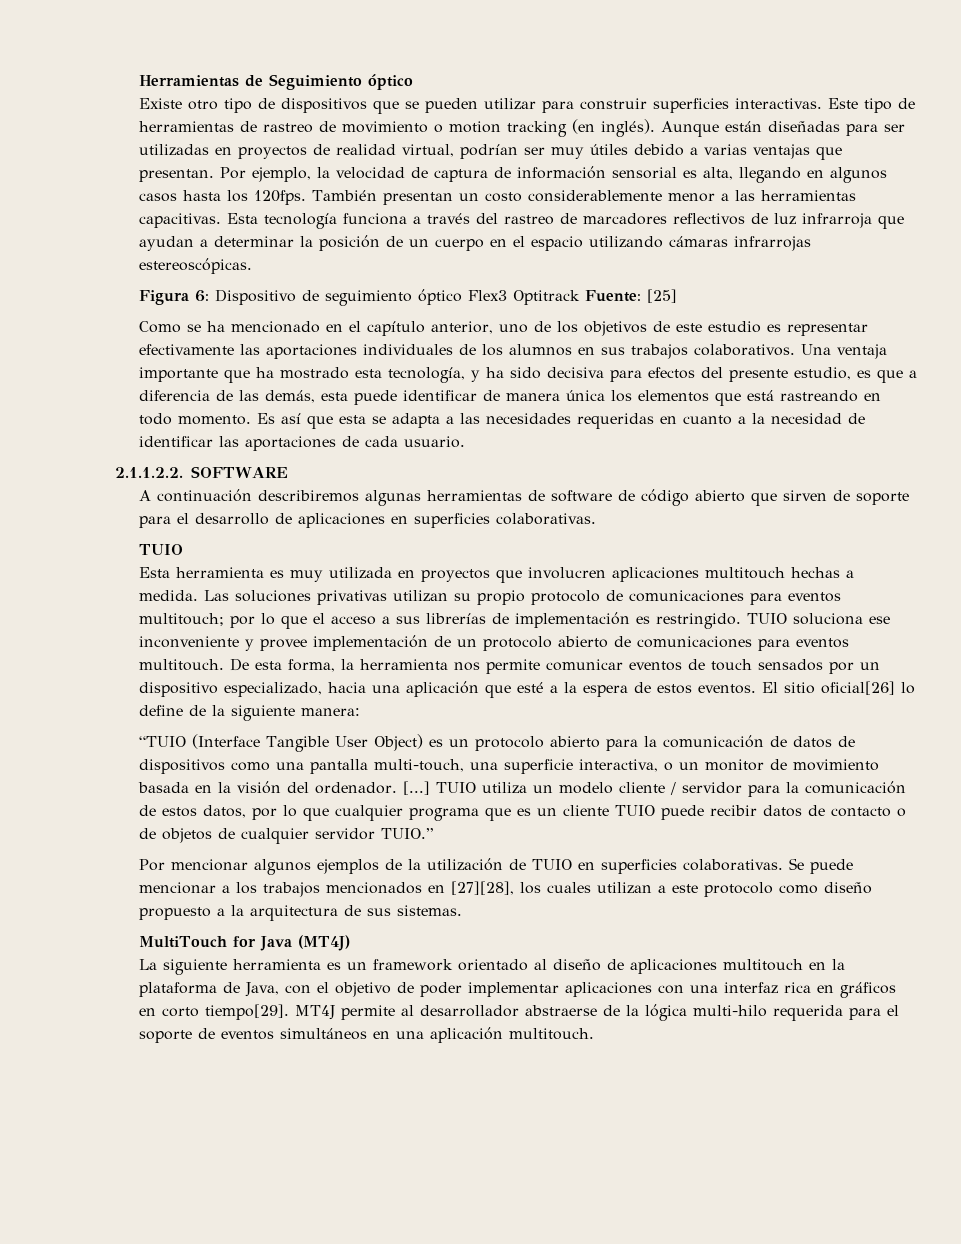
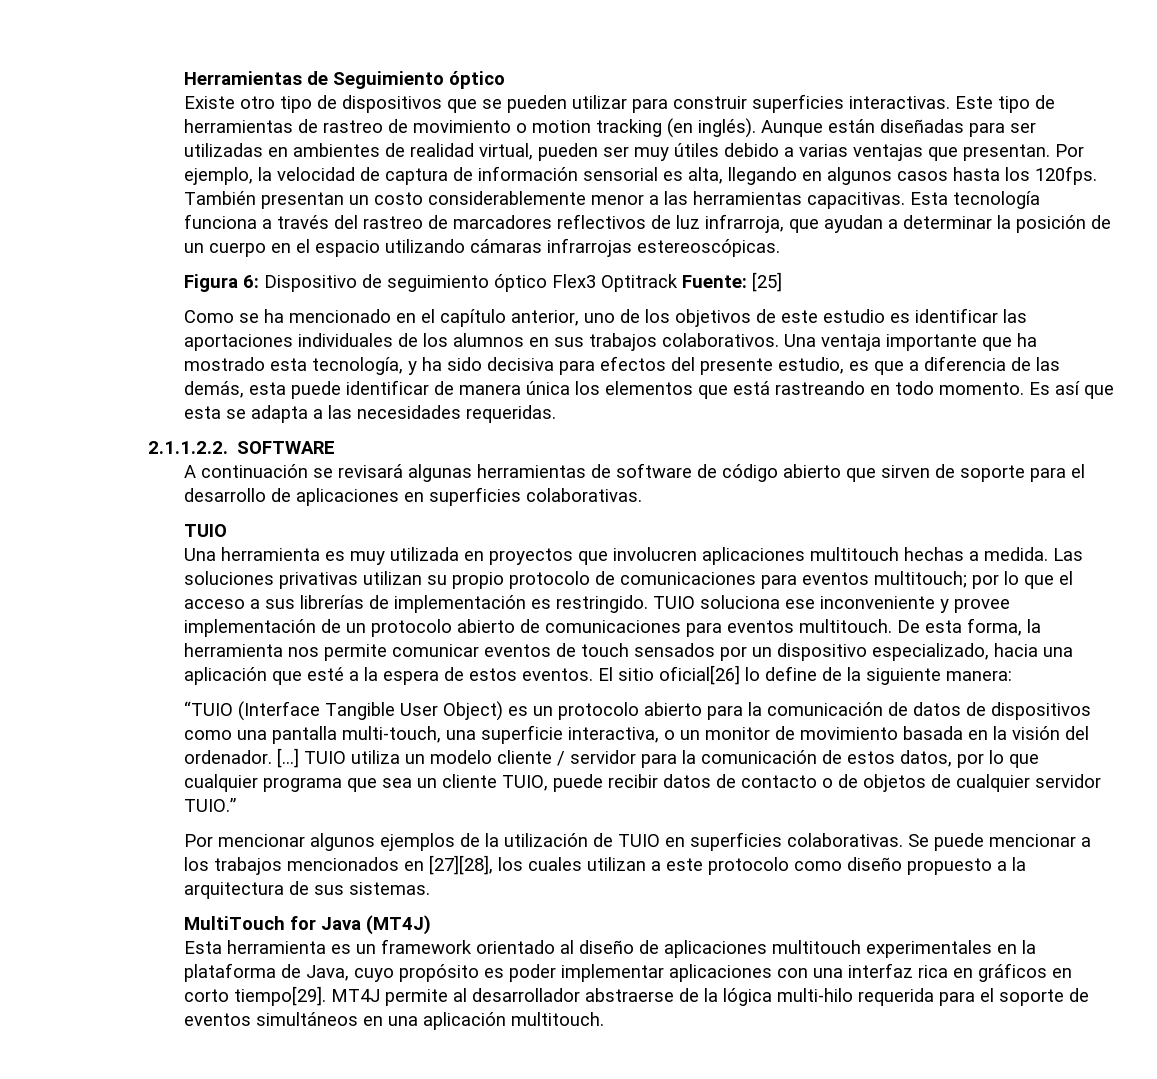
[238,146,308,159] proyectos -> [293,143,381,157] ambientes
[460,144,519,159] podrían -> [538,143,599,161] pueden
[802,213,873,228] infrarroja -> [705,214,785,233] infrarroja,
[787,323,869,336] [139,344,235,355] representar efectivamente -> [915,308,999,323] identificar
[577,413,866,429] [139,436,466,451] requeridas en cuanto a la necesidad de identificar las aportaciones de cada usuario. -> [466,405,557,423] requeridas.
[258,490,360,502] describiremos -> [313,464,404,478] se revisará
[139,567,171,578] Esta -> [184,548,217,561] Una
[517,808,532,816] es -> [382,778,413,788] sea
[615,805,656,816] TUIO -> [502,775,549,791] TUIO,
[139,959,228,975] La siguiente -> [184,941,223,954] Esta
(804, 965) none -> [866,940,993,958] experimentales
[285,982,415,997] con el objetivo de -> [354,964,505,982] cuyo propósito es

